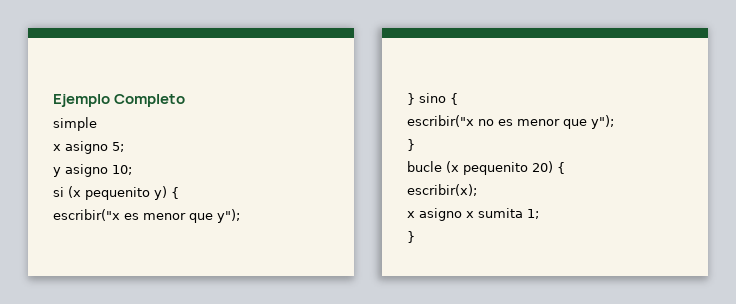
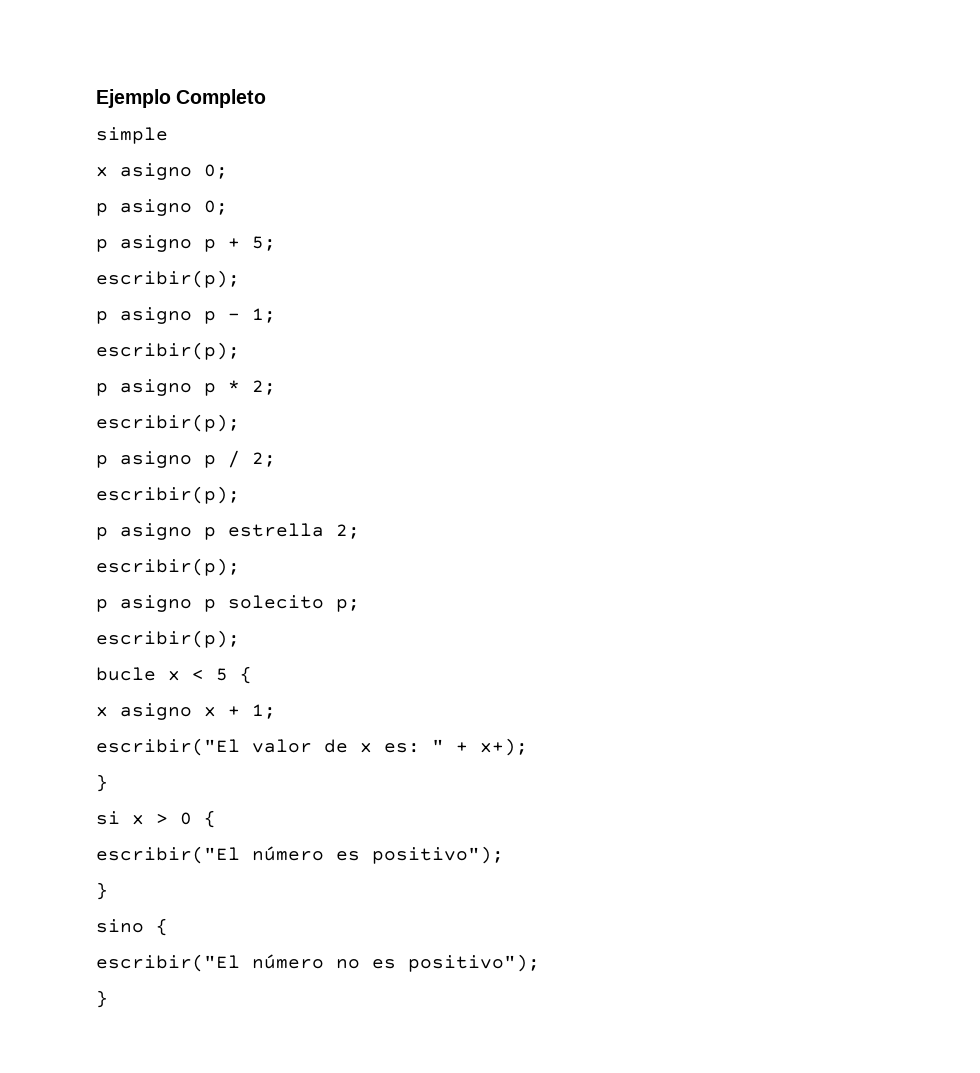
[112,142,124,152] [53,164,132,177] [53,186,179,200] [53,209,240,223] [407,93,458,105] [407,115,614,129] [407,139,415,151] [407,161,565,175] [407,184,477,196] 5; // y asigno 10; // si (x pequenito y) { // escribir("x es menor que y"); // } sino { // escribir("x no es menor que y"); // } // bucle (x pequenito 20) { // escribir(x); -> [204,164,228,179] [96,199,228,216] [96,235,276,252] [96,270,240,288] [96,307,276,324] [96,342,240,360] [96,379,276,396] [96,414,240,432] [96,450,276,468] [96,486,240,504] [96,523,360,540] [96,558,240,576] [96,595,360,612] [96,630,240,648] [96,666,252,684] 0; // p asigno 0; // p asigno p + 5; // escribir(p); // p asigno p - 1; // escribir(p); // p asigno p * 2; // escribir(p); // p asigno p / 2; // escribir(p); // p asigno p estrella 2; // escribir(p); // p asigno p solecito p; // escribir(p); // bucle x < 5 {
[478,208,539,219] sumita 1; -> [228,704,276,719] [96,738,528,756] [96,774,108,792] [96,810,216,828] [96,846,504,864] [96,882,108,900] [96,918,168,936] [96,954,540,972] + 1; // escribir("El valor de x es: " + x+); // } // si x > 0 { // escribir("El número es positivo"); // } // sino { // escribir("El número no es positivo");

